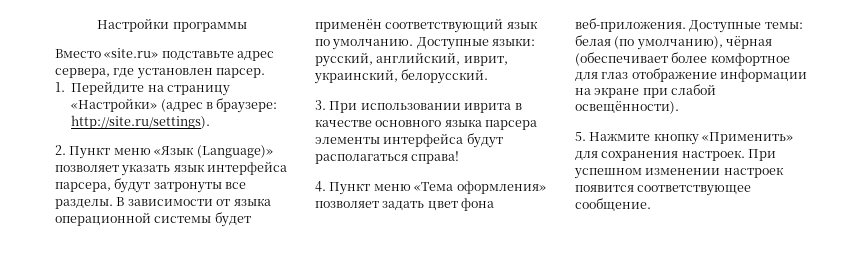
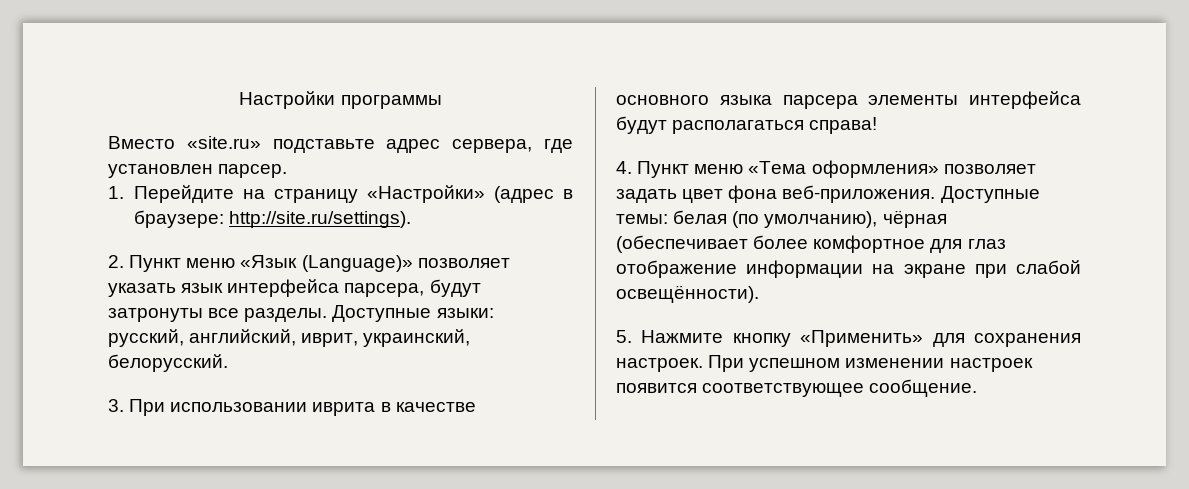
[116,197,271,206] [55,212,251,227] [315,18,538,33] [315,39,414,50] В зависимости от языка операционной системы будет применён соответствующий язык по умолчанию. -> (328, 315) none

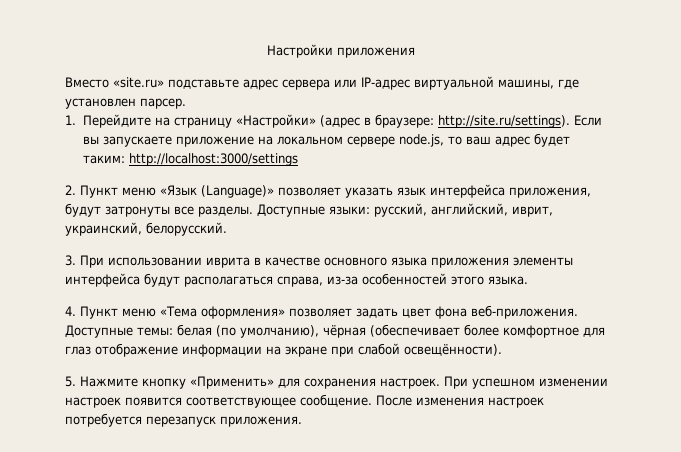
[340,95,442,109] программы -> [336,47,415,58] приложения
[452,139,533,153] сервера, -> [282,76,554,90] сервера или IP-адрес виртуальной машины,
(411, 219) none -> [574,115,603,126] [83,133,571,147] [83,153,299,166] Если вы запускаете приложение на локальном сервере node.js, то ваш адрес будет таким: http://localhost:3000/settings
[344,283,425,297] парсера, -> [509,187,591,198] приложения,
[782,95,858,109] парсера -> [431,257,509,268] приложения
[809,117,878,134] справа! -> [277,273,528,287] справа, из-за особенностей этого языка.
(978, 388) none -> [376,395,544,408] [65,413,302,427] После изменения настроек потребуется перезапуск приложения.

